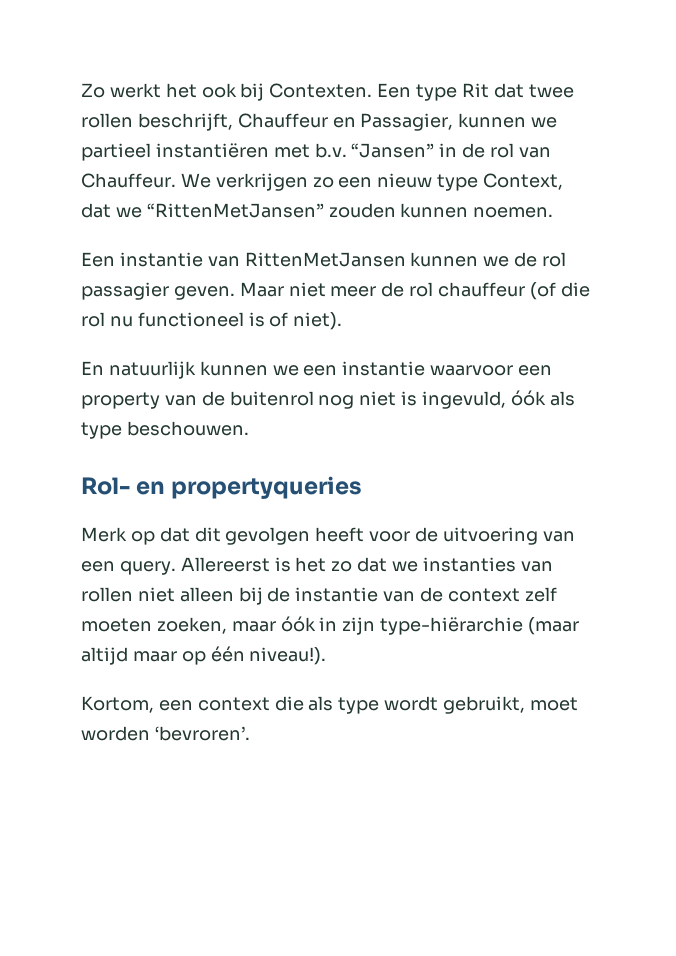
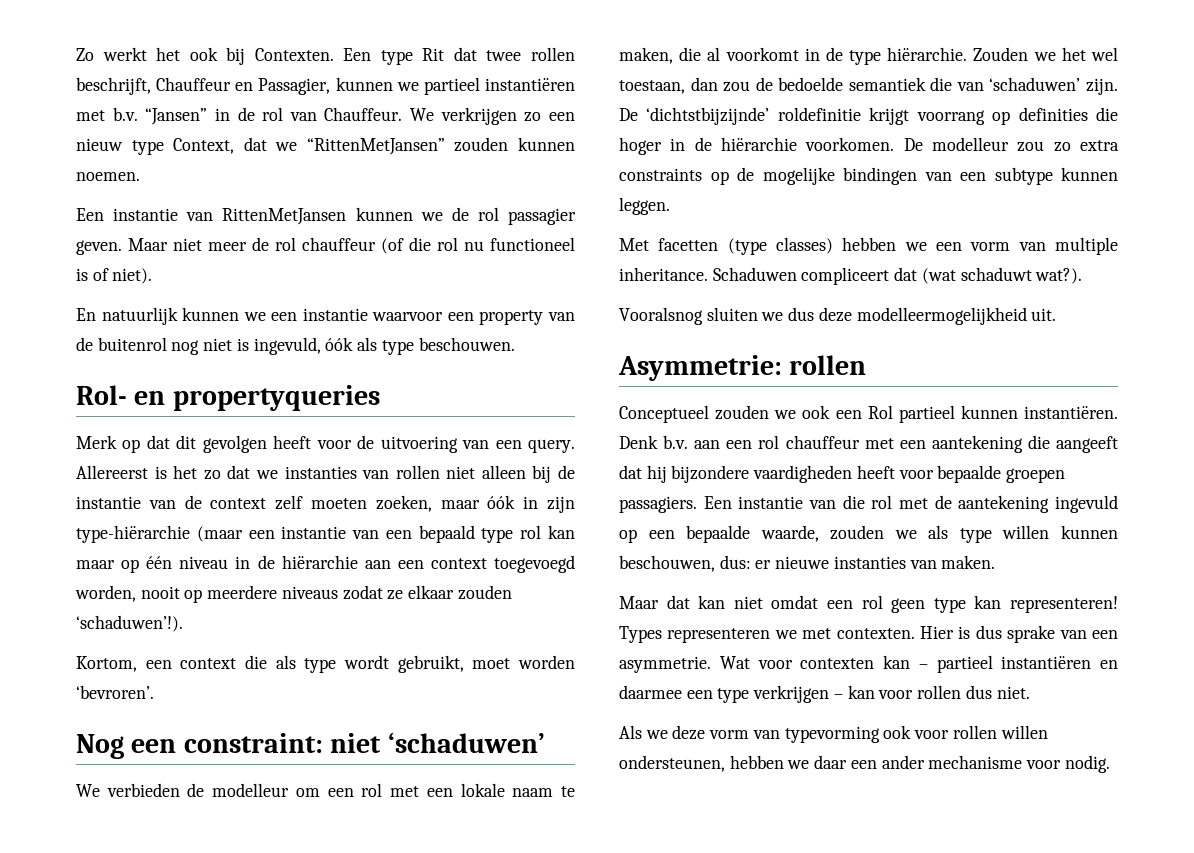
[81,646,327,665] altijd maar op één niveau!). -> [248,525,575,543] [76,555,576,573] [75,585,512,603] [76,615,183,632] een instantie van een bepaald type rol kan maar op één niveau in de hiërarchie aan een context toegevoegd worden, nooit op meerdere niveaus zodat ze elkaar zouden ‘schaduwen’!).
(250, 733) none -> [76,732,545,759] [76,783,576,797] [619,47,1118,65] [619,77,1118,95] [619,107,1118,125] [619,137,1119,155] [619,167,1118,185] [619,197,670,215] [619,237,1118,255] [619,267,1083,285] [619,307,1057,325] [618,355,867,381] [619,405,1118,423] [619,435,1118,453] [619,465,1066,483] [619,495,1118,513] [619,525,1118,543] [619,555,996,572] [619,595,1118,613] [619,625,1118,643] [619,655,1118,673] [619,685,1030,703] [619,725,1048,743] [619,755,1110,773] // Nog een constraint: niet ‘schaduwen’ // We verbieden de modelleur om een rol met een lokale naam te maken, die al voorkomt in de type hiërarchie. Zouden we het wel toestaan, dan zou de bedoelde semantiek die van ‘schaduwen’ zijn. De ‘dichtstbijzijnde’ roldefinitie krijgt voorrang op definities die hoger in de hiërarchie voorkomen. De modelleur zou zo extra constraints op de mogelijke bindingen van een subtype kunnen leggen. // Met facetten (type classes) hebben we een vorm van multiple inheritance. Schaduwen compliceert dat (wat schaduwt wat?). // Vooralsnog sluiten we dus deze modelleermogelijkheid uit. // Asymmetrie: rollen // Conceptueel zouden we ook een Rol partieel kunnen instantiëren. Denk b.v. aan een rol chauffeur met een aantekening die aangeeft dat hij bijzondere vaardigheden heeft voor bepaalde groepen passagiers. Een instantie van die rol met de aantekening ingevuld op een bepaalde waarde, zouden we als type willen kunnen beschouwen, dus: er nieuwe instanties van maken. // Maar dat kan niet omdat een rol geen type kan representeren! Types representeren we met contexten. Hier is dus sprake van een asymmetrie. Wat voor contexten kan – partieel instantiëren en daarmee een type verkrijgen – kan voor rollen dus niet. // Als we deze vorm van typevorming ook voor rollen willen ondersteunen, hebben we daar een ander mechanisme voor nodig.

